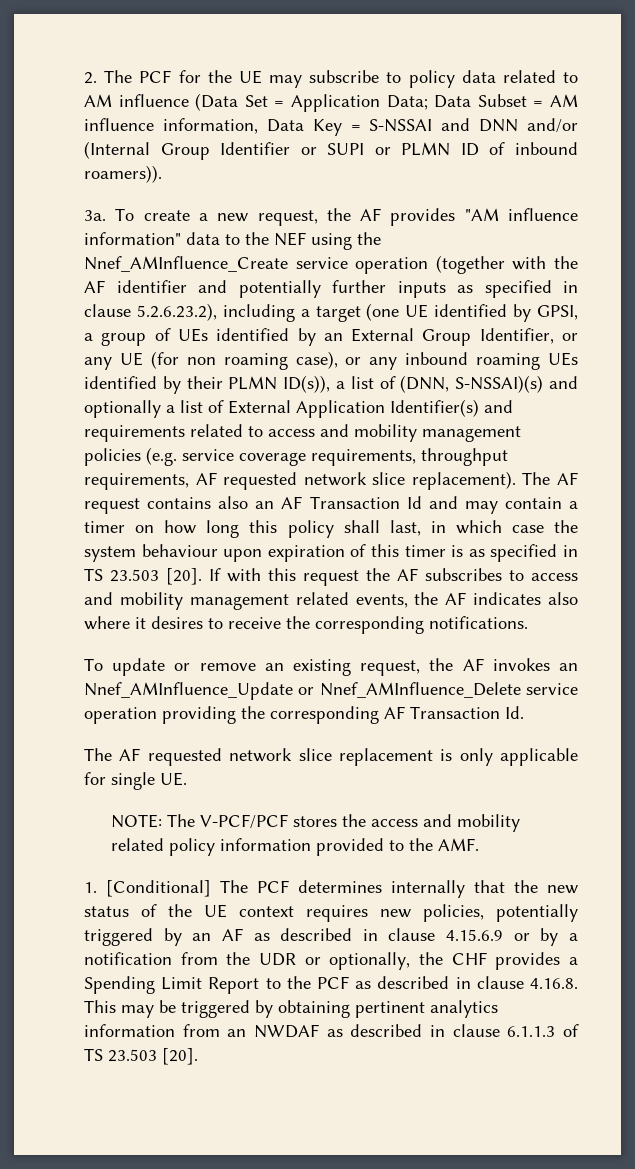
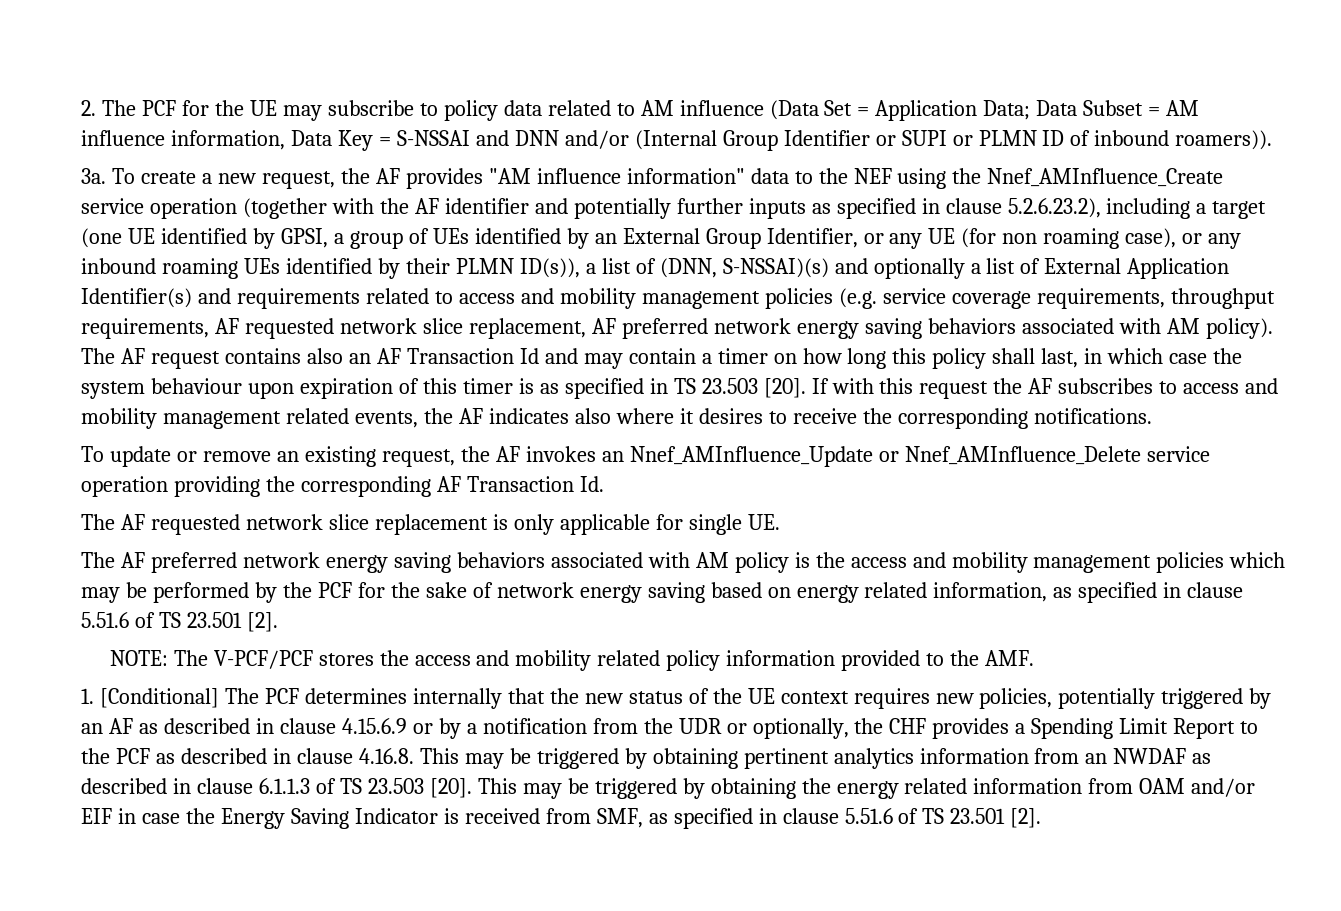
[411,471,516,490] replacement). -> [469,318,1273,339] replacement, AF preferred network energy saving behaviors associated with AM policy).
(188, 779) none -> [81,552,1286,573] [81,582,1244,603] [81,612,279,632] // The AF preferred network energy saving behaviors associated with AM policy is the access and mobility management policies which may be performed by the PCF for the sake of network energy saving based on energy related information, as specified in clause 5.51.6 of TS 23.501 [2].
(199, 1056) none -> [477,778,1256,799] [81,808,1042,829] This may be triggered by obtaining the energy related information from OAM and/or EIF in case the Energy Saving Indicator is received from SMF, as specified in clause 5.51.6 of TS 23.501 [2].

